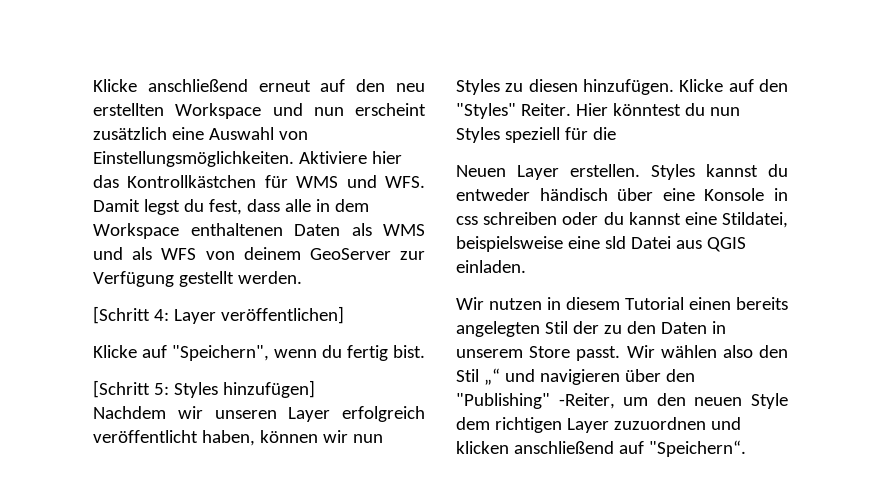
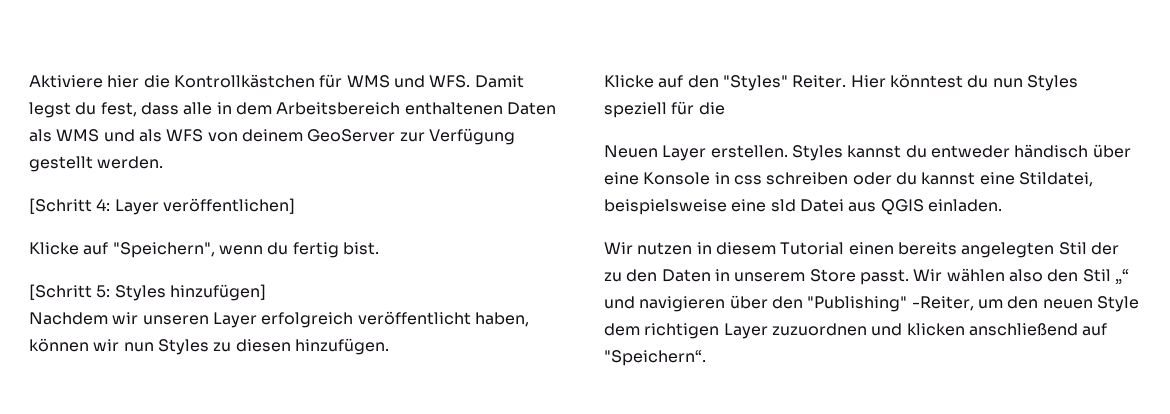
[93,79,425,92] [93,103,426,119] [93,127,308,140] [93,151,294,167] Klicke anschließend erneut auf den neu erstellten Workspace und nun erscheint zusätzlich eine Auswahl von Einstellungsmöglichkeiten. -> (29, 81) none
[93,175,119,188] das -> [143,75,170,88] die
[93,223,179,239] Workspace -> [276,102,401,115] Arbeitsbereich
(674, 87) none -> (389, 346) //

